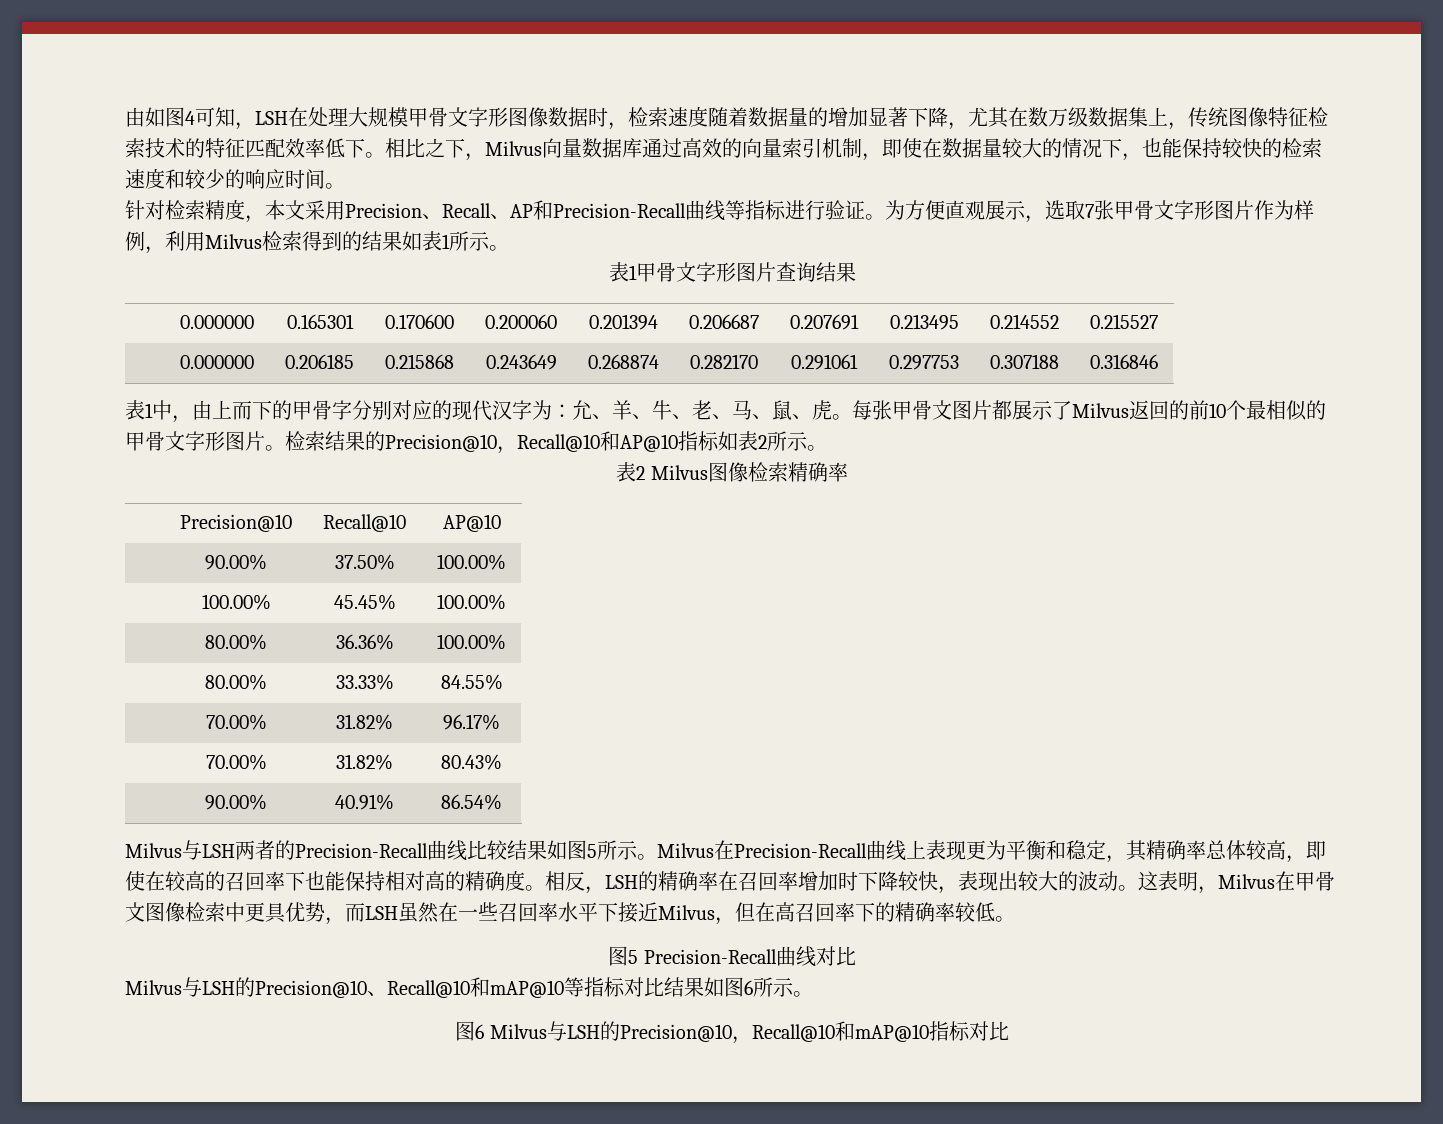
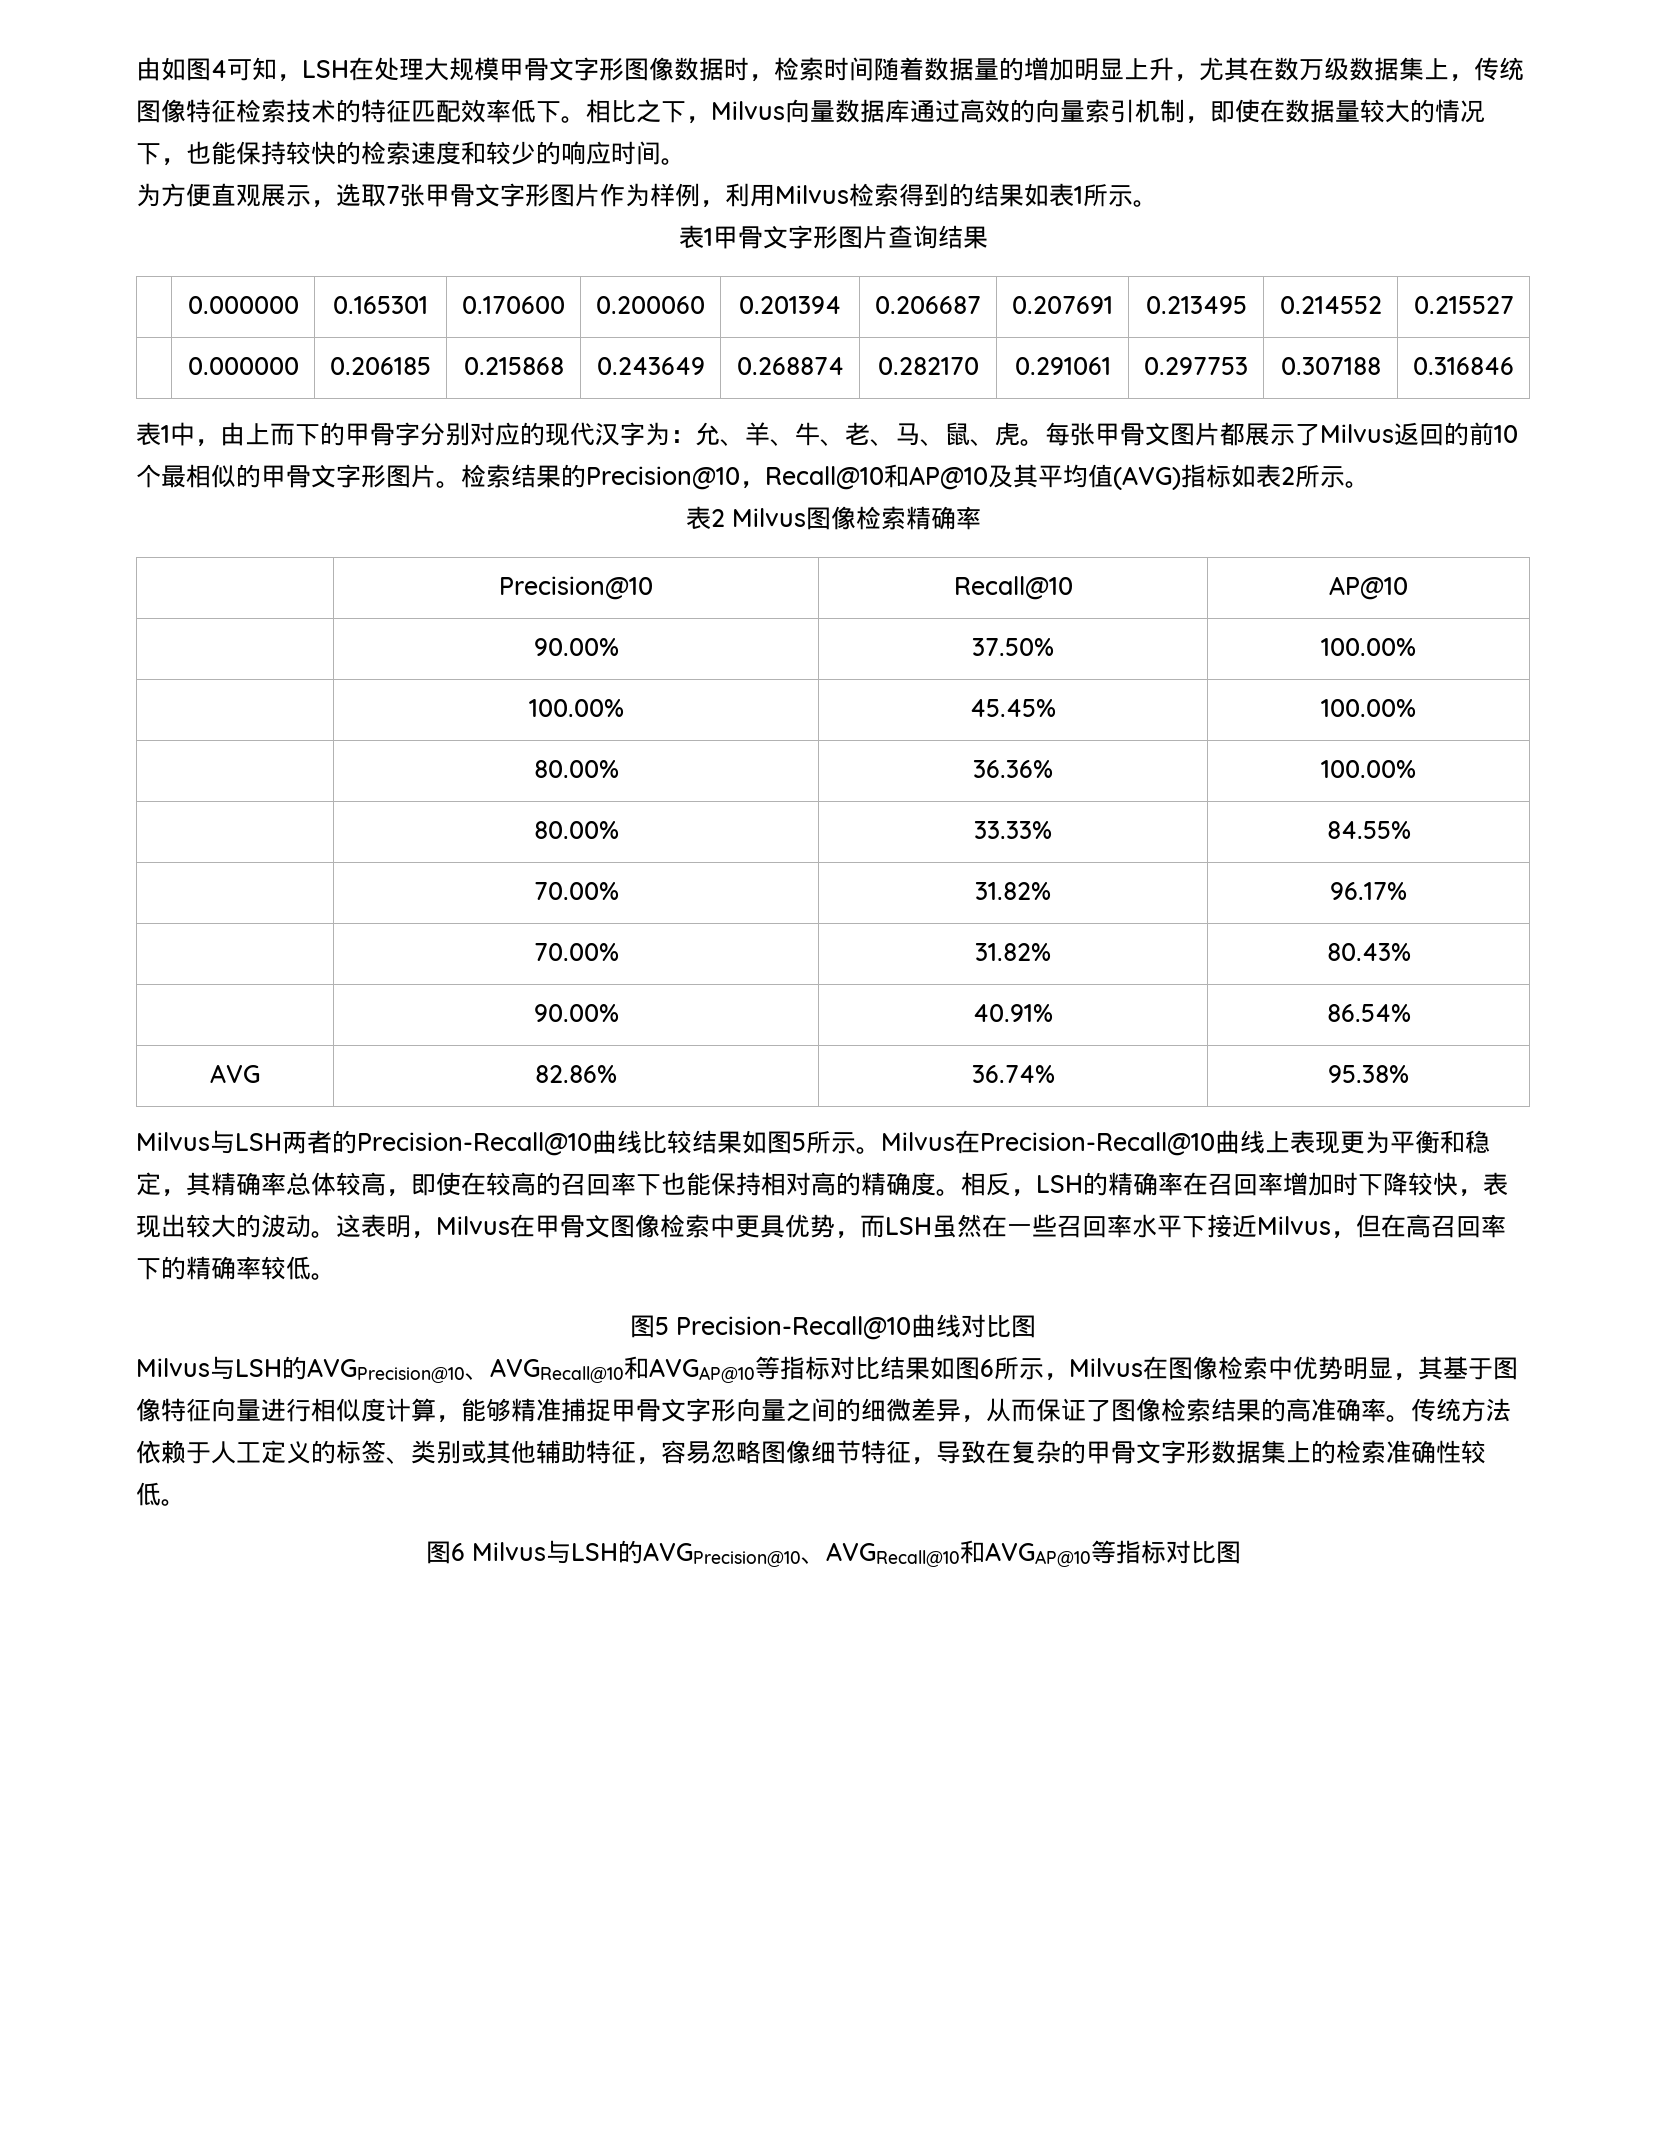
[668,106,708,127] 速度 -> [824,57,874,81] 时间
[868,107,948,127] 显著下降 -> [1074,57,1174,81] 明显上升
[125,199,885,223] 针对检索精度，本文采用Precision、Recall、AP和Precision-Recall曲线等指标进行验证。 -> (686, 161) none
(678, 443) none -> [988,464,1181,490] 及其平均值(AVG)
(502, 802) none -> [210,1064,260,1083] [535,1065,617,1083] [971,1065,1055,1083] [1328,1065,1409,1083] // AVG | 82.86% | 36.74% | 95.38%
[295,843,428,858] Precision-Recall -> [357,1132,592,1156] Precision-Recall@10
[734,843,867,858] Precision-Recall -> [980,1132,1215,1156] Precision-Recall@10
[643,949,777,964] Precision-Recall -> [676,1316,911,1340] Precision-Recall@10
[125,977,564,998] // Milvus与LSH的Precision@10、Recall@10和mAP@10 -> [1011,1315,1036,1338] [136,1356,755,1383] 图 // Milvus与LSH的AVGPrecision@10、AVGRecall@10和AVGAP@10
(794, 987) none -> [1044,1356,1518,1381] [136,1398,1511,1423] [136,1440,1486,1465] [136,1482,161,1506] ，Milvus在图像检索中优势明显，其基于图像特征向量进行相似度计算，能够精准捕捉甲骨文字形向量之间的细微差异，从而保证了图像检索结果的高准确率。传统方法依赖于人工定义的标签、类别或其他辅助特征，容易忽略图像细节特征，导致在复杂的甲骨文字形数据集上的检索准确性较低
[619,1021,1009,1044] Precision@10，Recall@10和mAP@10指标对比 -> [642,1540,1241,1567] AVGPrecision@10、AVGRecall@10和AVGAP@10等指标对比图

